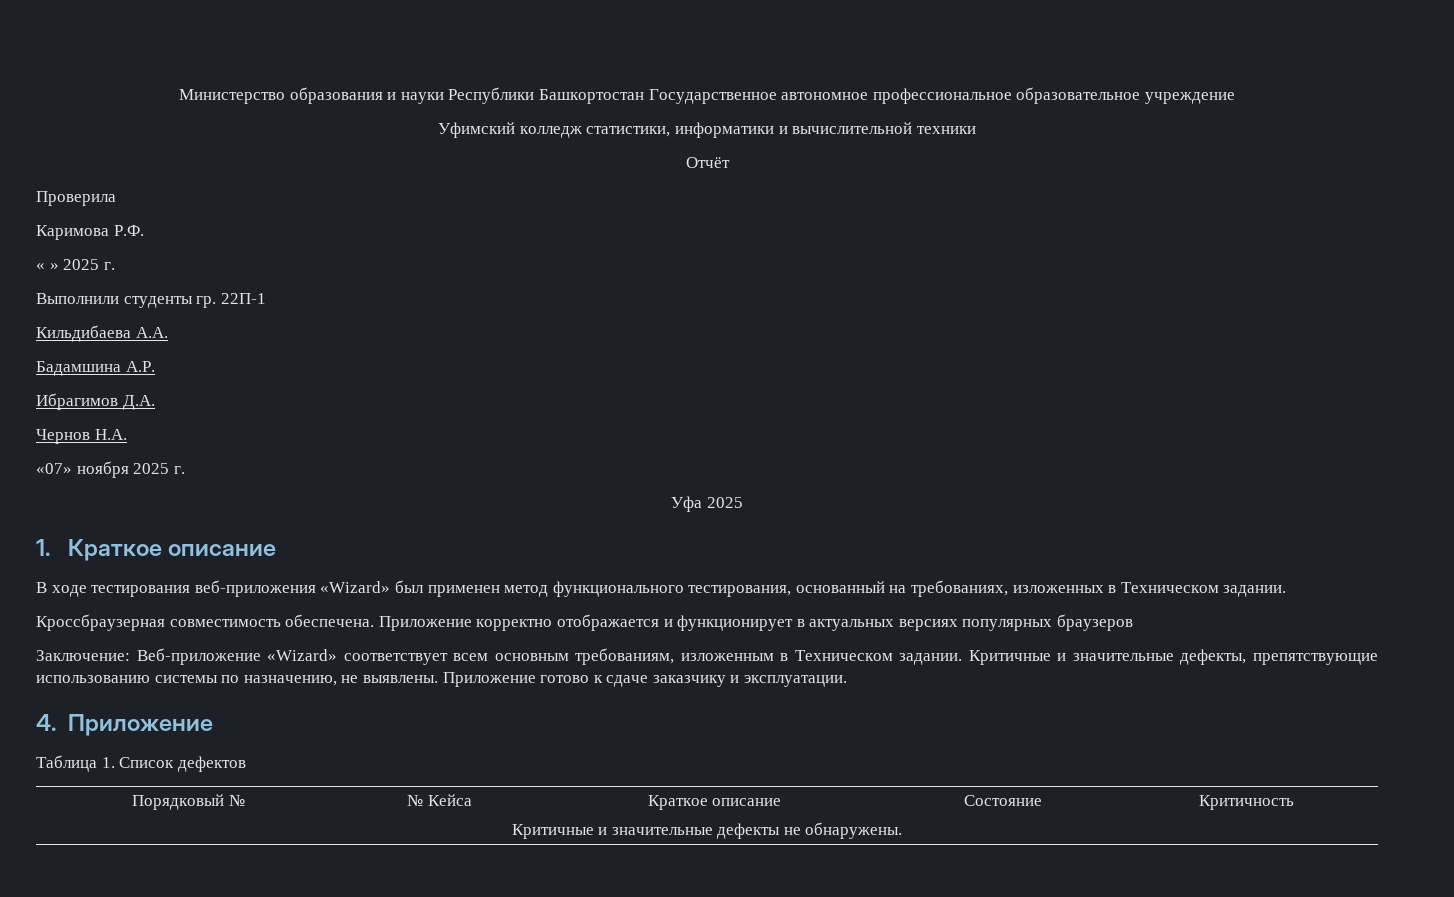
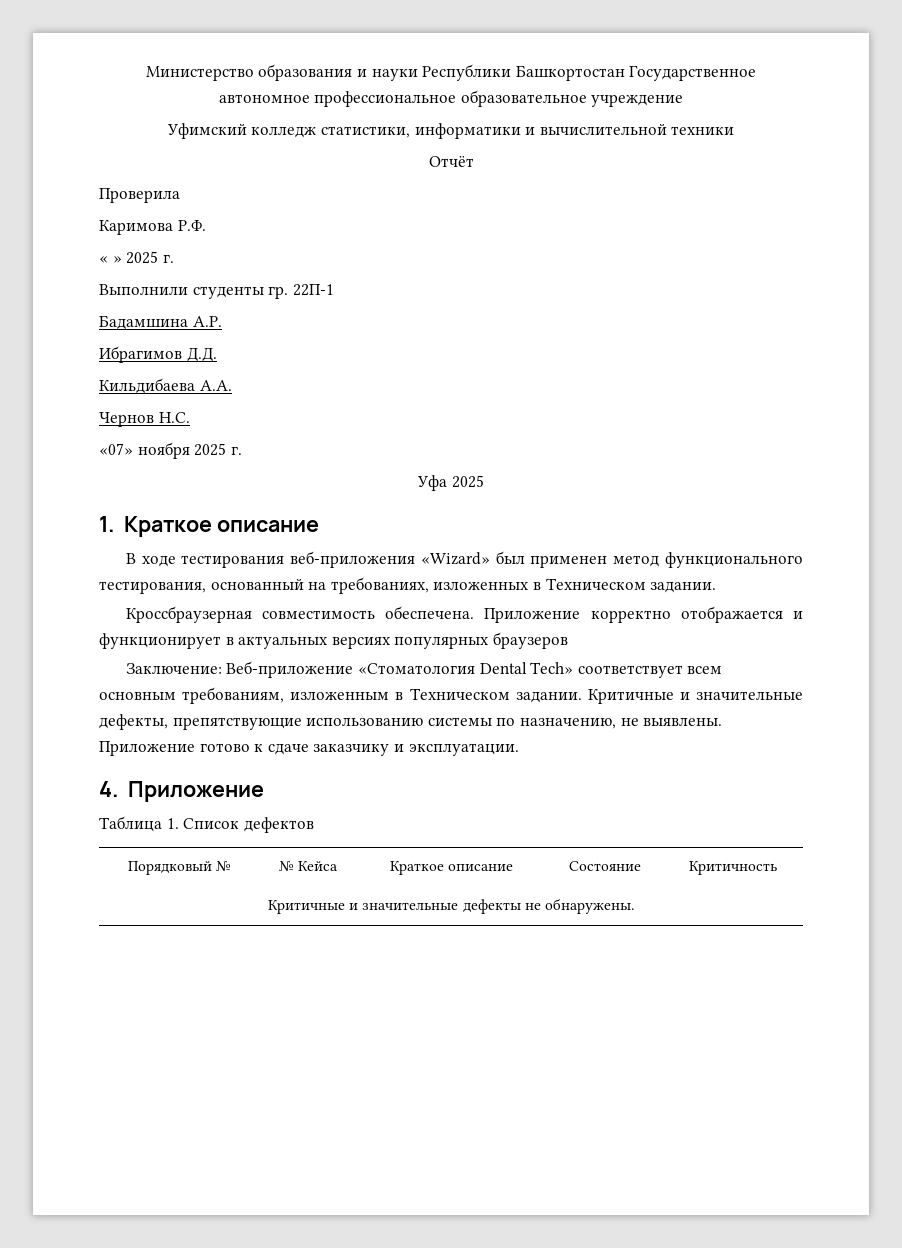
[36,325,168,342] // Кильдибаева А.А. -> (334, 290) none
[122,395,155,410] Д.А. -> [186,347,217,362] [99,378,232,394] Д.Д. // Кильдибаева А.А.
[94,429,127,440] Н.А. -> [158,412,190,423] Н.С.
[267,649,338,661] «Wizard» -> [357,662,574,674] «Стоматология Dental Tech»

